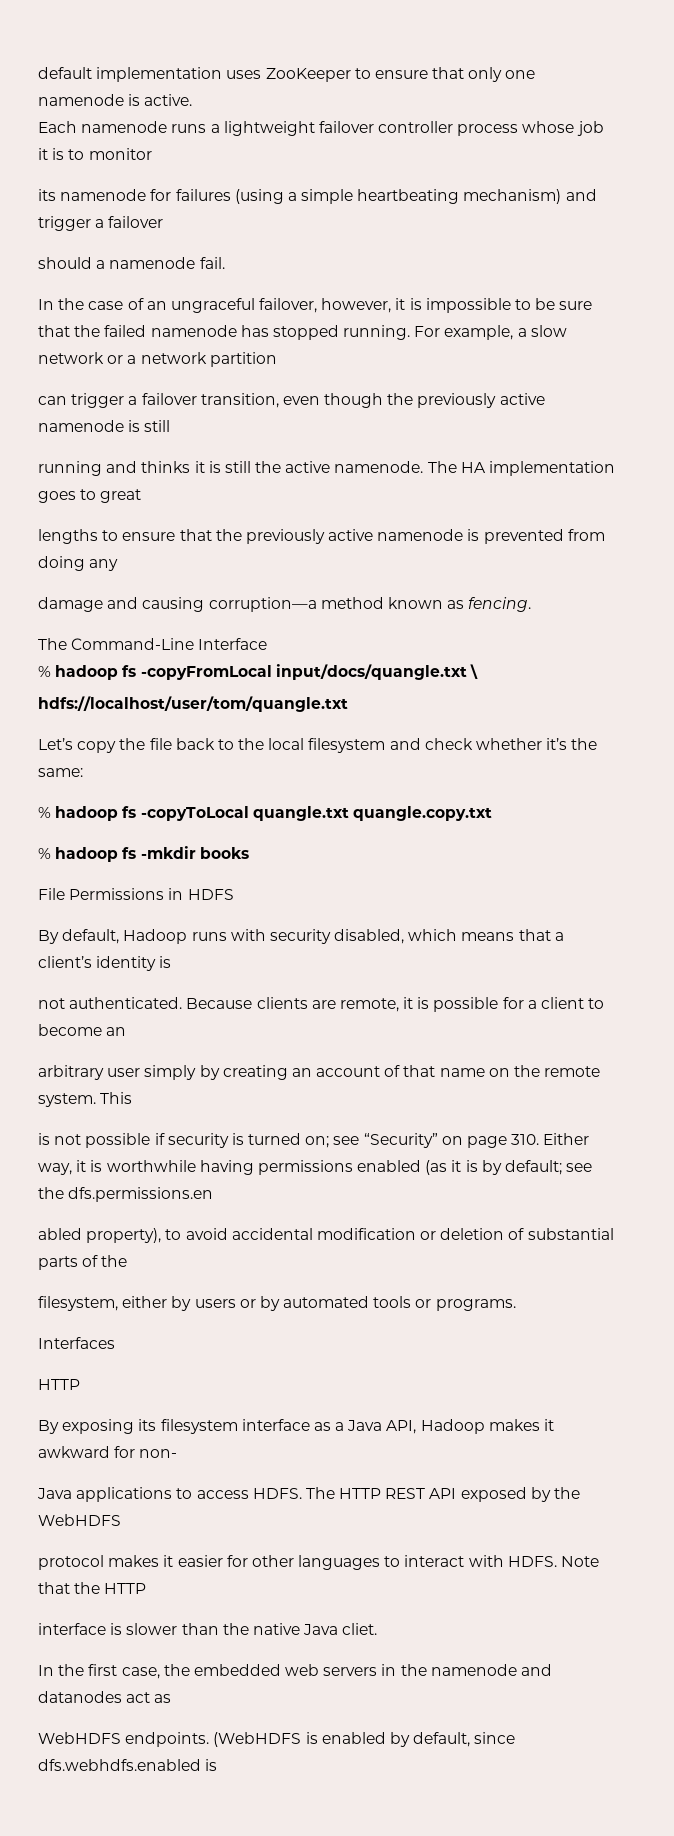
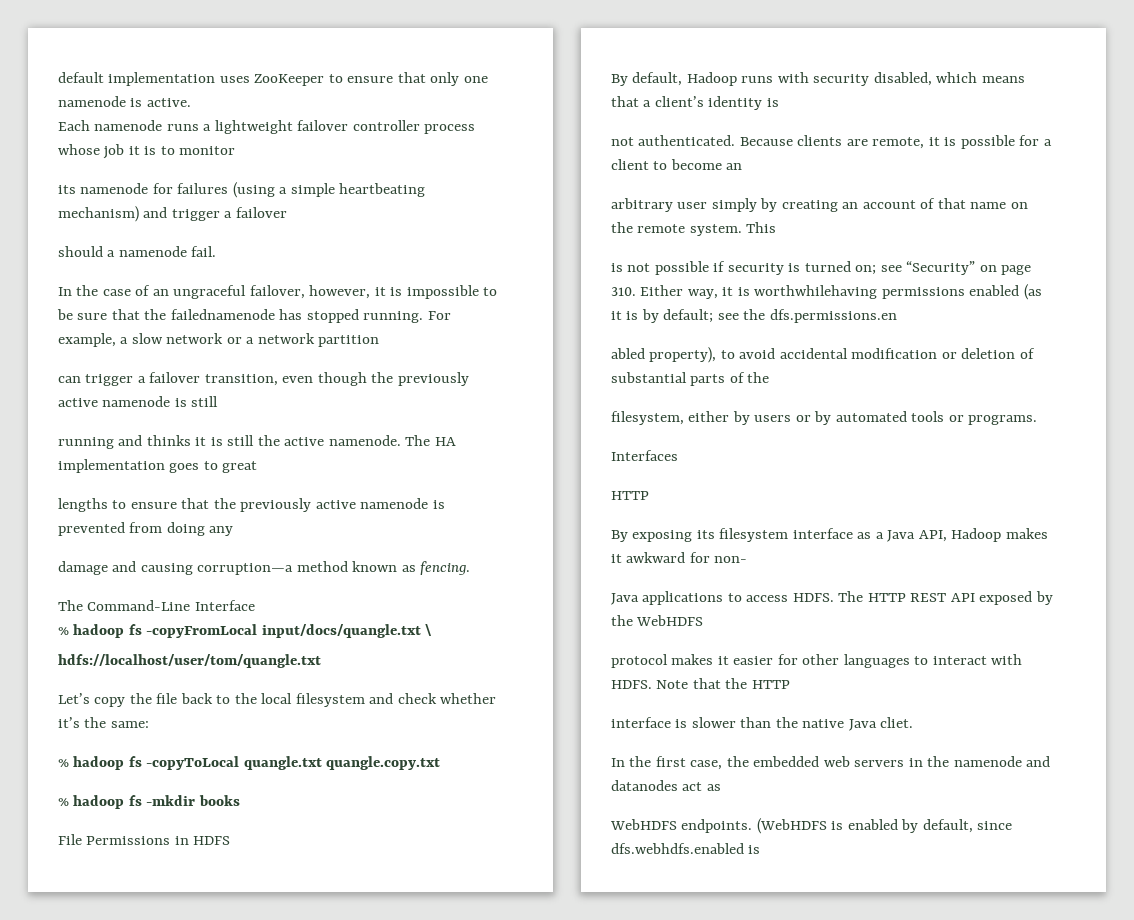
[104,325,237,337] failed namenode -> [170,309,275,320] failednamenode
[106,1160,254,1175] worthwhile having -> [754,285,878,299] worthwhilehaving

